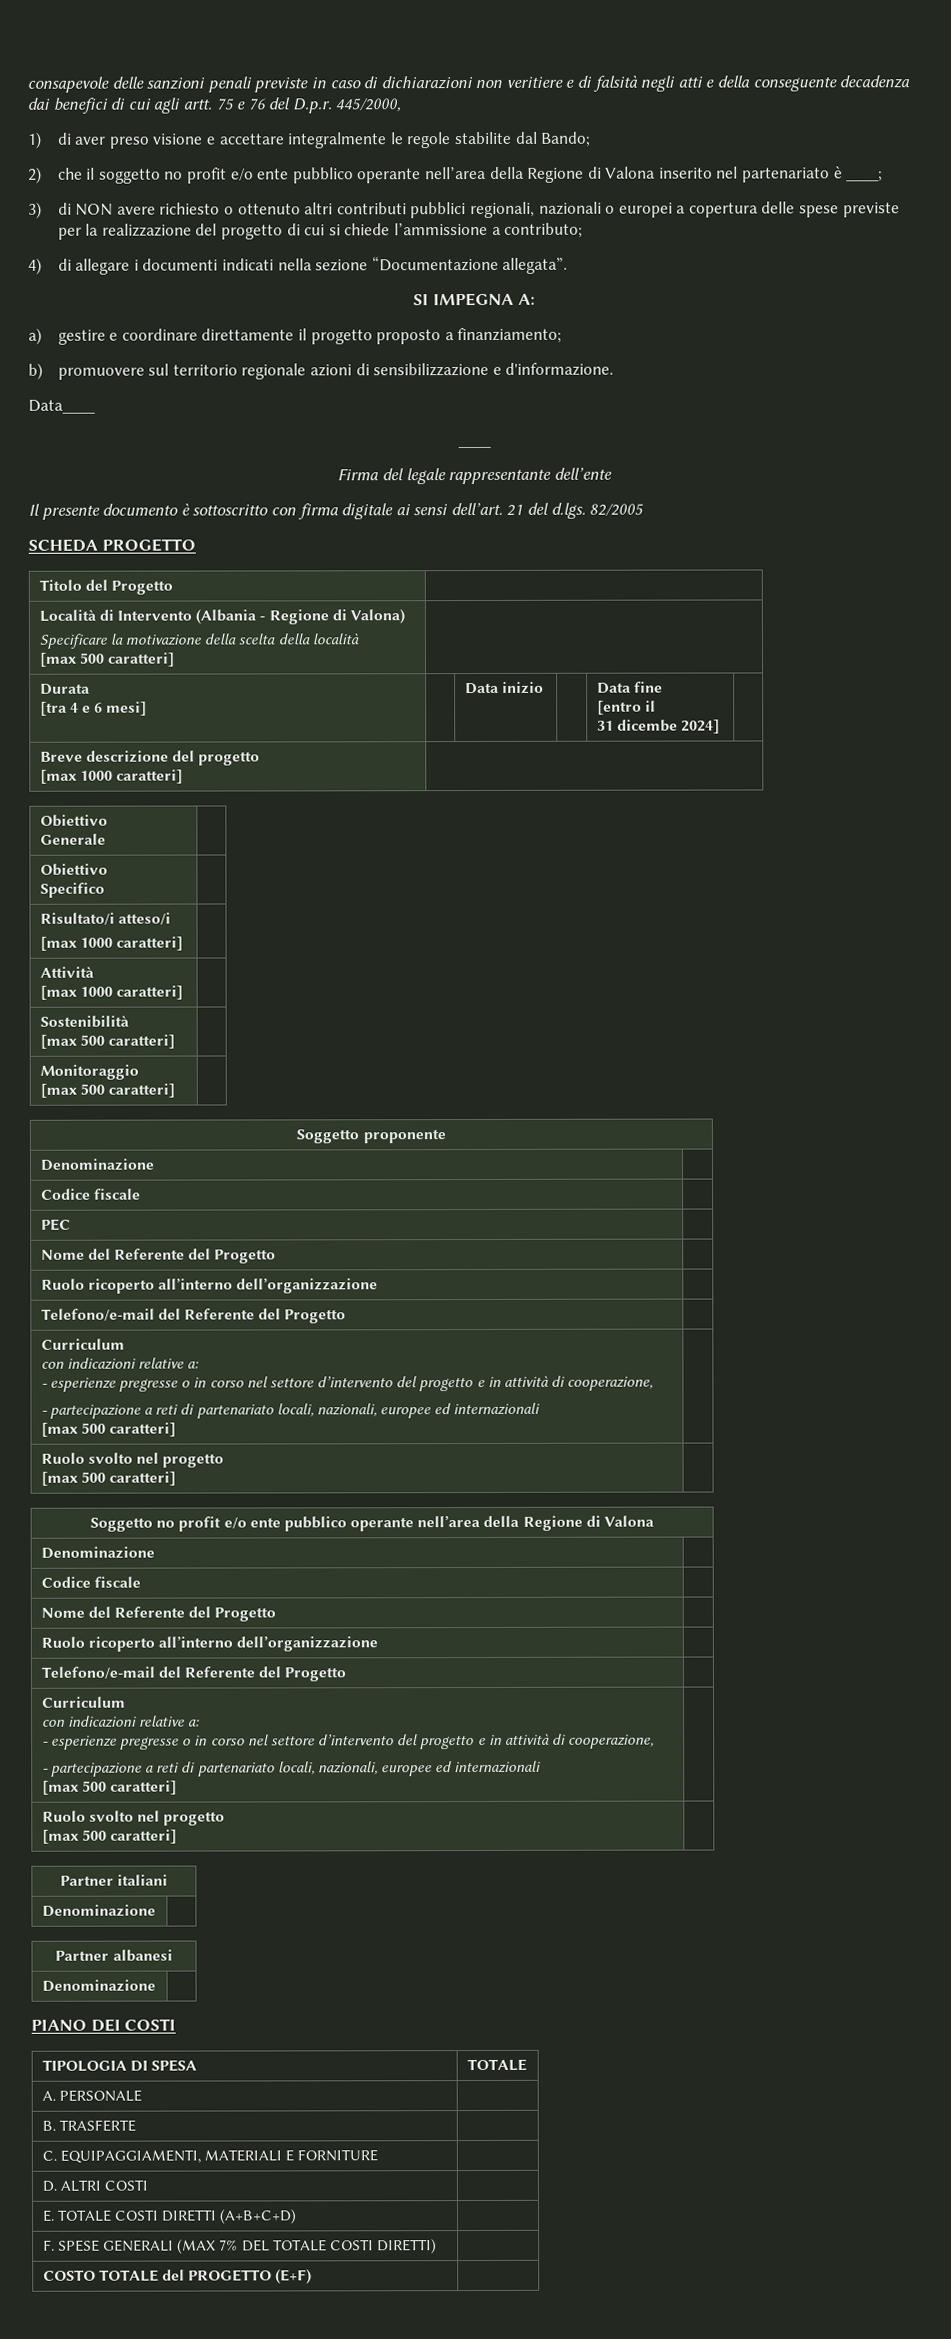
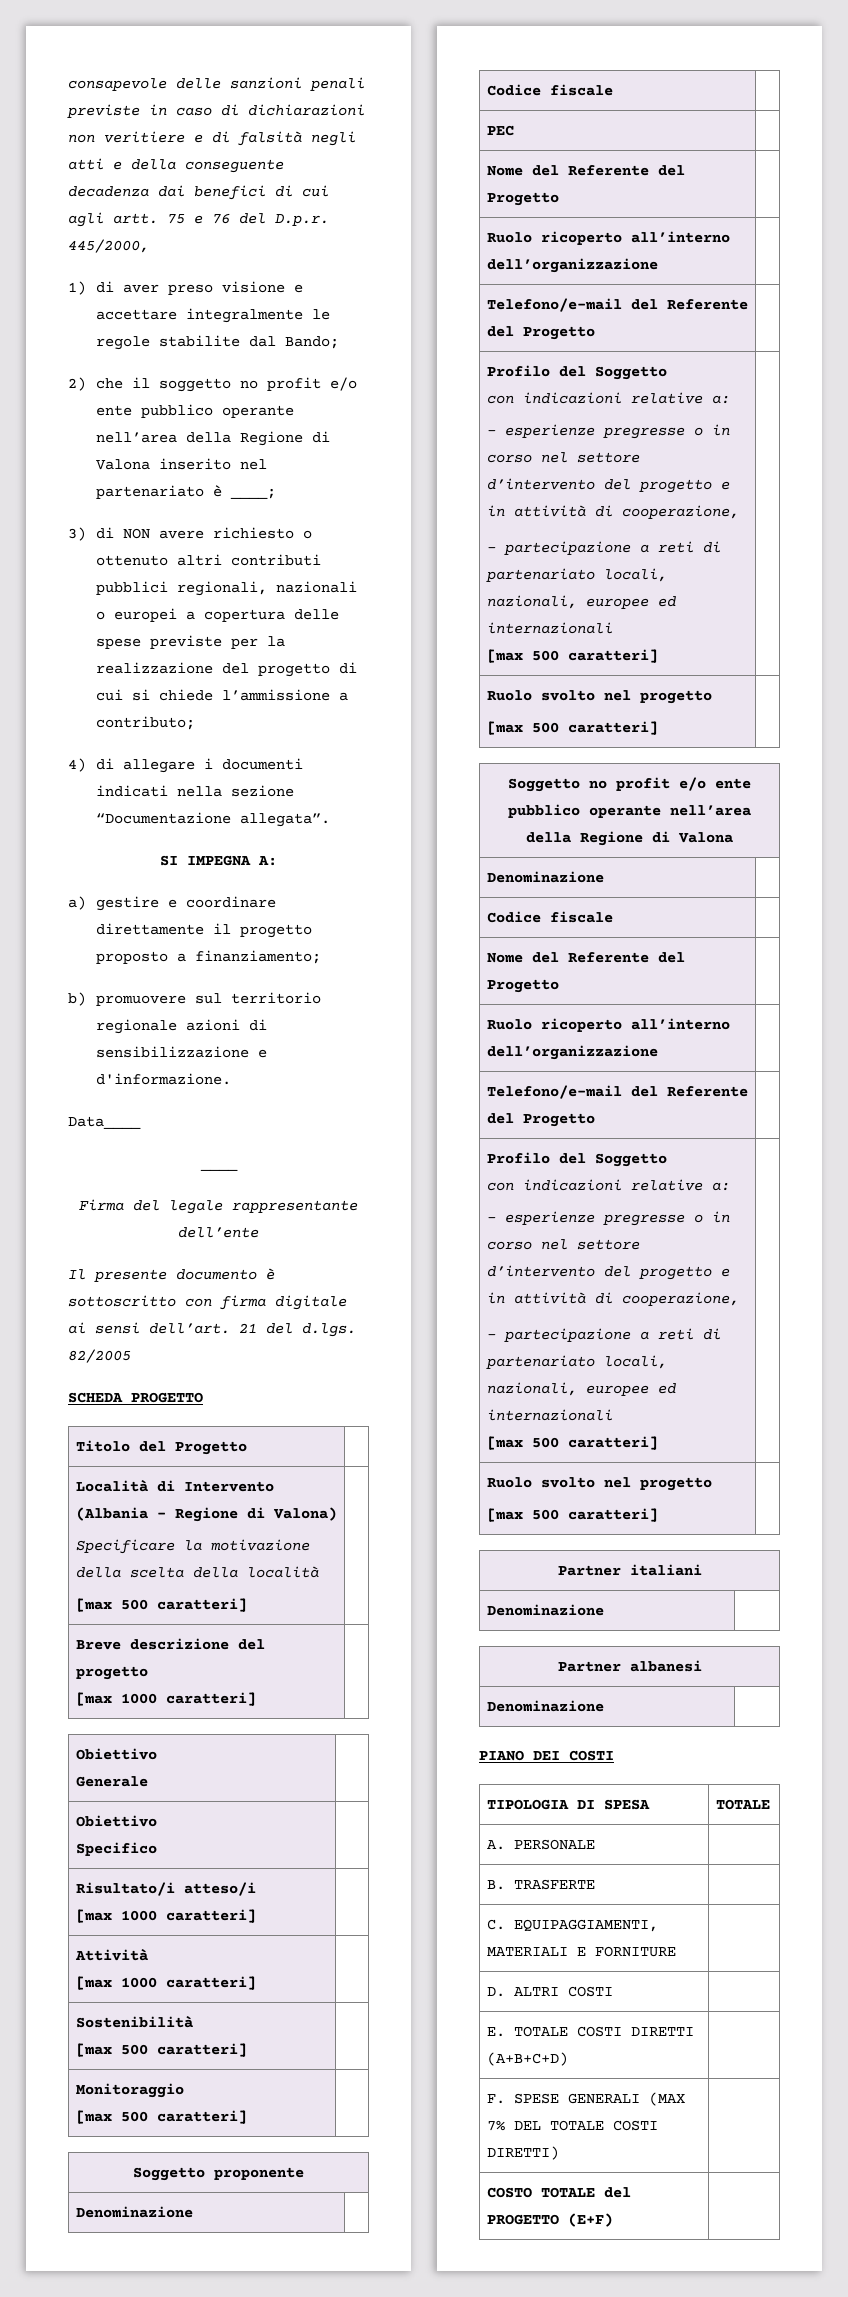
[39,683,90,695] [39,701,148,716] [464,681,544,695] [596,681,663,694] [596,700,656,715] [596,719,720,734] // Durata // [tra 4 e 6 mesi] | | Data inizio | | Data fine // [entro il // 31 dicembe 2024] | -> (247, 1605) none
[40,1338,125,1350] Curriculum -> [486,365,667,380] Profilo del Soggetto
[41,1696,126,1708] Curriculum -> [486,1152,667,1167] Profilo del Soggetto

